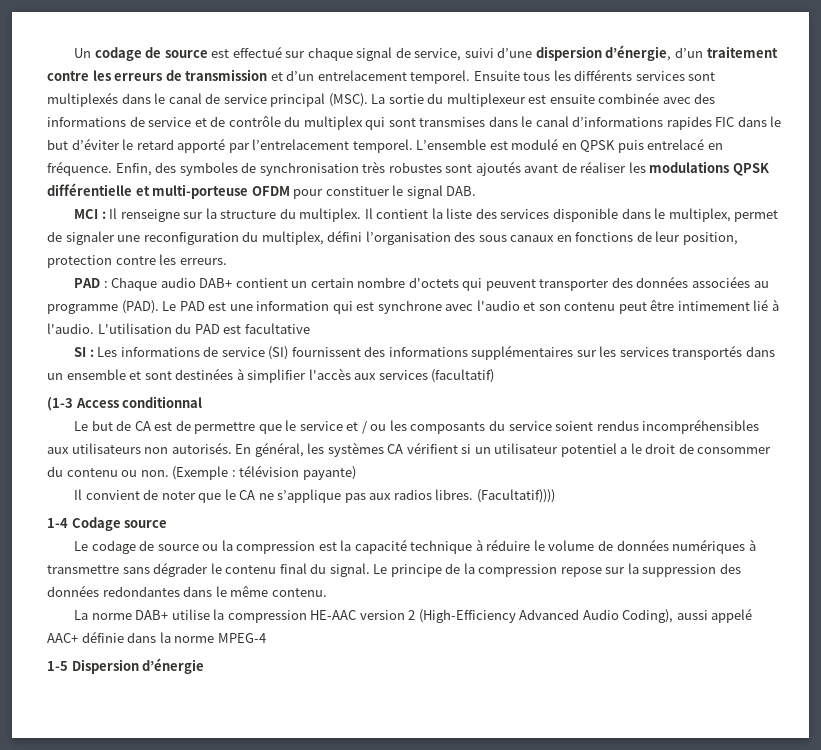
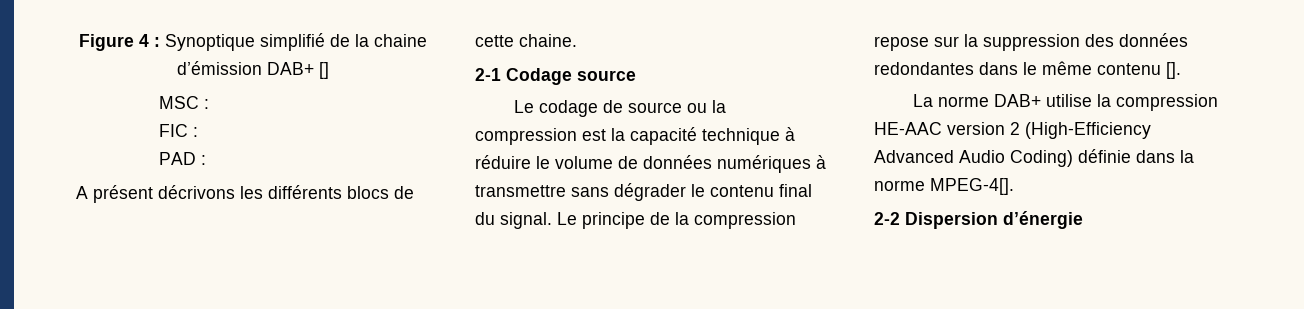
[74,45,778,61] [47,69,716,84] [47,92,716,107] [47,116,782,130] [47,138,723,153] [47,161,769,176] [47,183,477,199] [74,208,779,222] [47,230,738,245] [47,254,227,268] [74,276,769,291] [47,299,779,314] [47,323,310,334] [74,345,775,360] [47,368,495,383] [47,396,203,411] [74,419,760,434] [47,442,772,457] [47,465,356,480] [74,489,555,503] [47,518,68,528] Un codage de source est effectué sur chaque signal de service, suivi d’une dispersion d’énergie, d’un traitement contre les erreurs de transmission et d’un entrelacement temporel. Ensuite tous les différents services sont multiplexés dans le canal de service principal (MSC). La sortie du multiplexeur est ensuite combinée avec des informations de service et de contrôle du multiplex qui sont transmises dans le canal d’informations rapides FIC dans le but d’éviter le retard apporté par l’entrelacement temporel. L’ensemble est modulé en QPSK puis entrelacé en fréquence. Enfin, des symboles de synchronisation très robustes sont ajoutés avant de réaliser les modulations QPSK différentielle et multi-porteuse OFDM pour constituer le signal DAB. // MCI : Il renseigne sur la structure du multiplex. Il contient la liste des services disponible dans le multiplex, permet de signaler une reconfiguration du multiplex, défini l’organisation des sous canaux en fonctions de leur position, protection contre les erreurs. // PAD : Chaque audio DAB+ contient un certain nombre d'octets qui peuvent transporter des données associées au programme (PAD). Le PAD est une information qui est synchrone avec l'audio et son contenu peut être intimement lié à l'audio. L'utilisation du PAD est facultative // SI : Les informations de service (SI) fournissent des informations supplémentaires sur les services transportés dans un ensemble et sont destinées à simplifier l'accès aux services (facultatif) // (1-3 Access conditionnal // Le but de CA est de permettre que le service et / ou les composants du service soient rendus incompréhensibles aux utilisateurs non autorisés. En général, les systèmes CA vérifient si un utilisateur potentiel a le droit de consommer du contenu ou non. (Exemple : télévision payante) // Il convient de noter que le CA ne s’applique pas aux radios libres. (Facultatif)))) // 1-4 -> [79,33,427,51] [177,61,329,79] [159,96,210,109] [159,124,199,137] [159,152,207,165] [76,185,414,203] [475,34,577,47] [475,68,501,81] Figure 4 : Synoptique simplifié de la chaine d’émission DAB+ [] // MSC : // FIC : // PAD : // A présent décrivons les différents blocs de cette chaine. // 2-1
[271,588,327,597] contenu. -> [1097,62,1181,79] contenu [].
[622,608,753,623] [47,633,78,643] Coding), aussi appelé AAC+ -> [1010,150,1073,167] Coding)
[217,633,266,643] [47,661,68,671] MPEG-4 // 1-5 -> [930,178,1014,195] [874,212,900,225] MPEG-4[]. // 2-2

